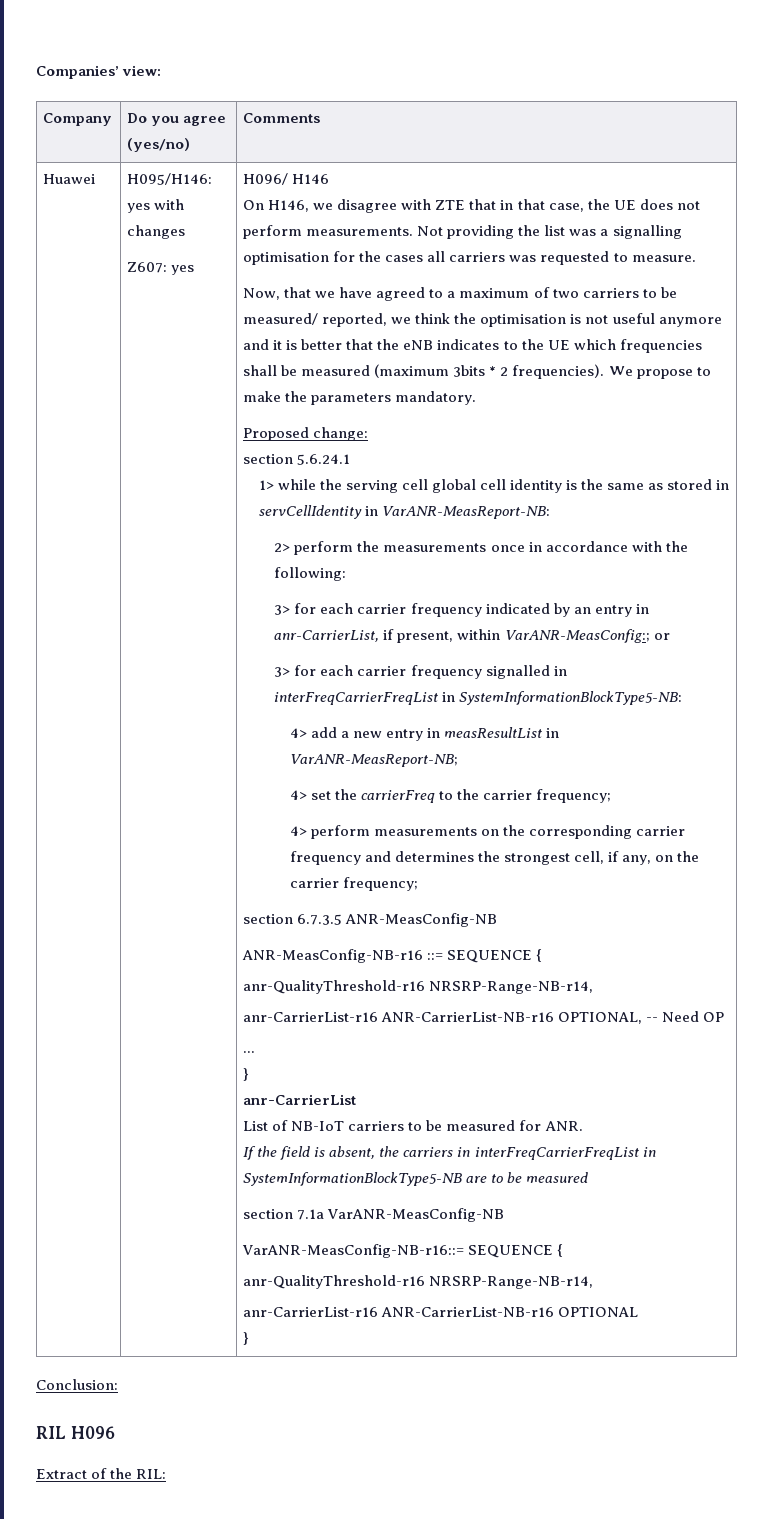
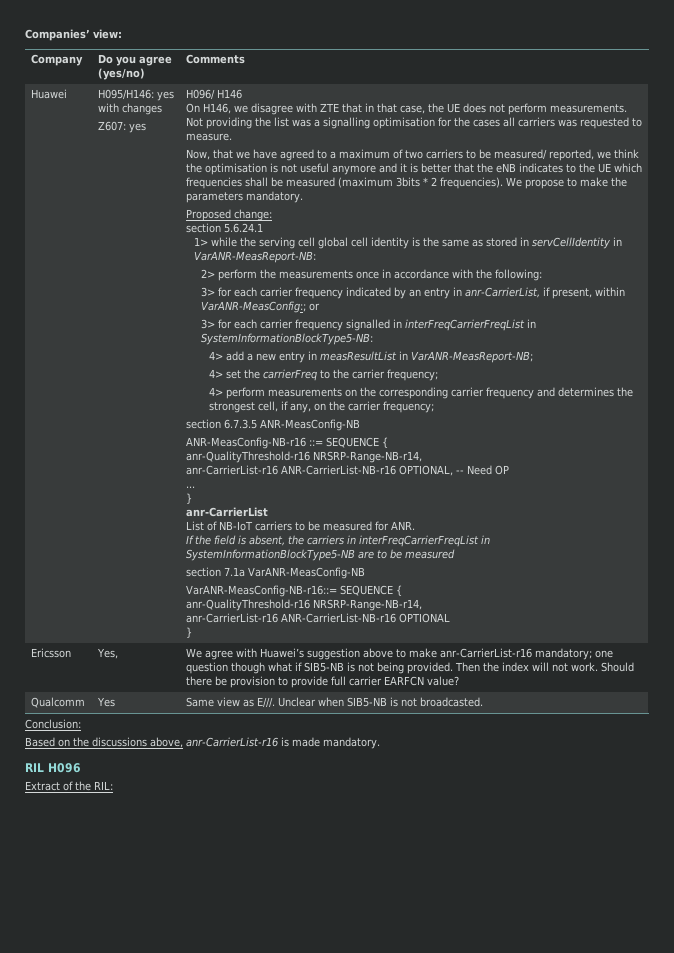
[36,1379,118,1390] // Conclusion: -> [31,648,72,658] [97,648,119,659] [186,648,614,660] [186,662,635,674] [186,676,460,688] [31,697,86,708] [97,697,116,707] [186,697,484,708] [25,719,81,729] [25,737,380,749] // Ericsson | Yes, | We agree with Huawei’s suggestion above to make anr-CarrierList-r16 mandatory; one question though what if SIB5-NB is not being provided. Then the index will not work. Should there be provision to provide full carrier EARFCN value? // Qualcomm | Yes | Same view as E///. Unclear when SIB5-NB is not broadcasted. // Conclusion: // Based on the discussions above, anr-CarrierList-r16 is made mandatory.

